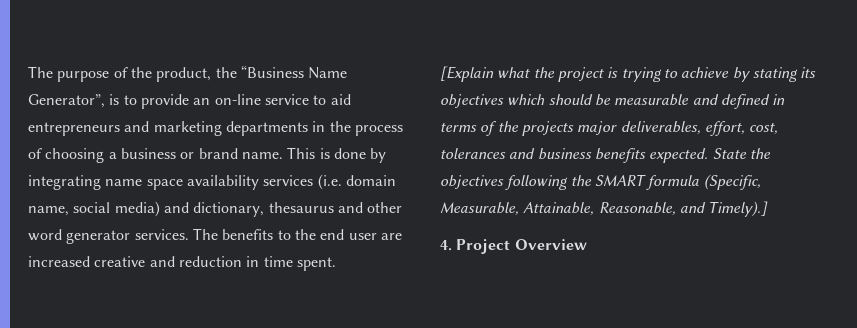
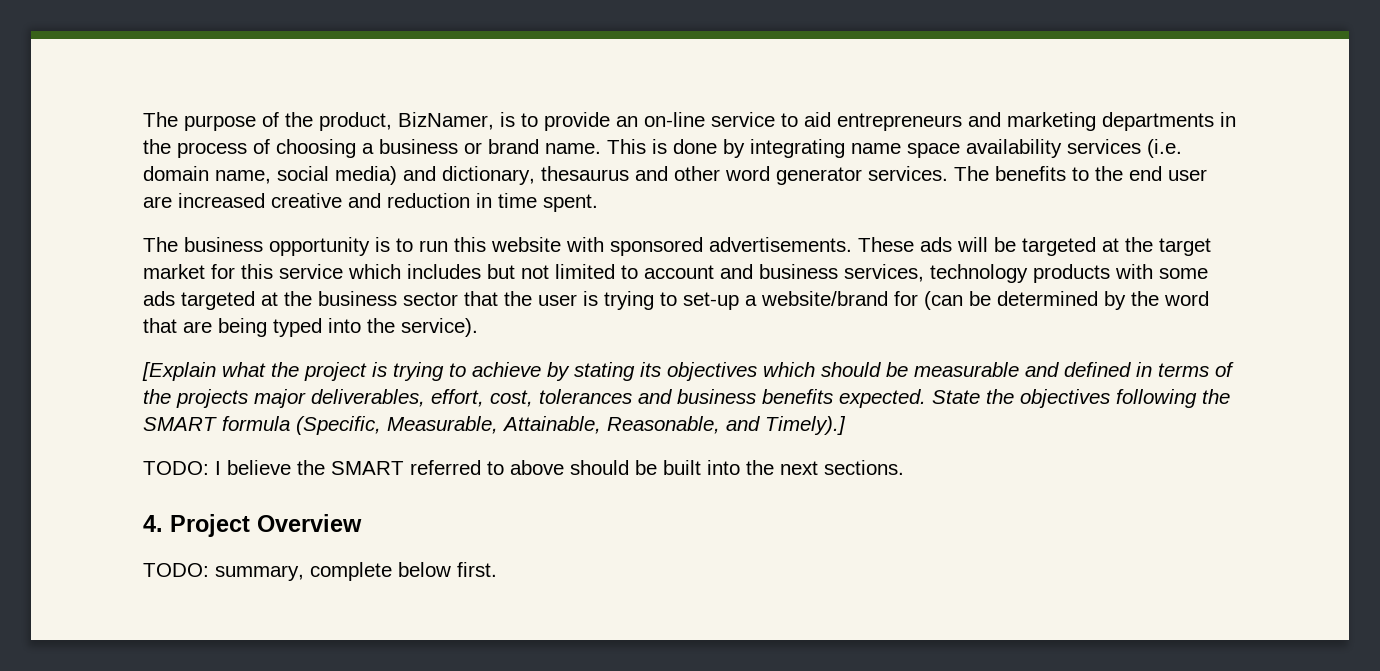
[215,65,348,79] [28,94,105,108] the “Business Name Generator”, -> [398,112,494,130] BizNamer,
(336, 264) none -> [143,237,1211,256] [143,264,1208,283] [143,291,1209,310] [143,318,478,337] // The business opportunity is to run this website with sponsored advertisements. These ads will be targeted at the target market for this service which includes but not limited to account and business services, technology products with some ads targeted at the business sector that the user is trying to set-up a website/brand for (can be determined by the word that are being typed into the service).
[440,239,587,254] 4. Project Overview -> [143,460,904,475] [143,514,362,537] [143,562,497,581] TODO: I believe the SMART referred to above should be built into the next sections. // 4. Project Overview // TODO: summary, complete below first.

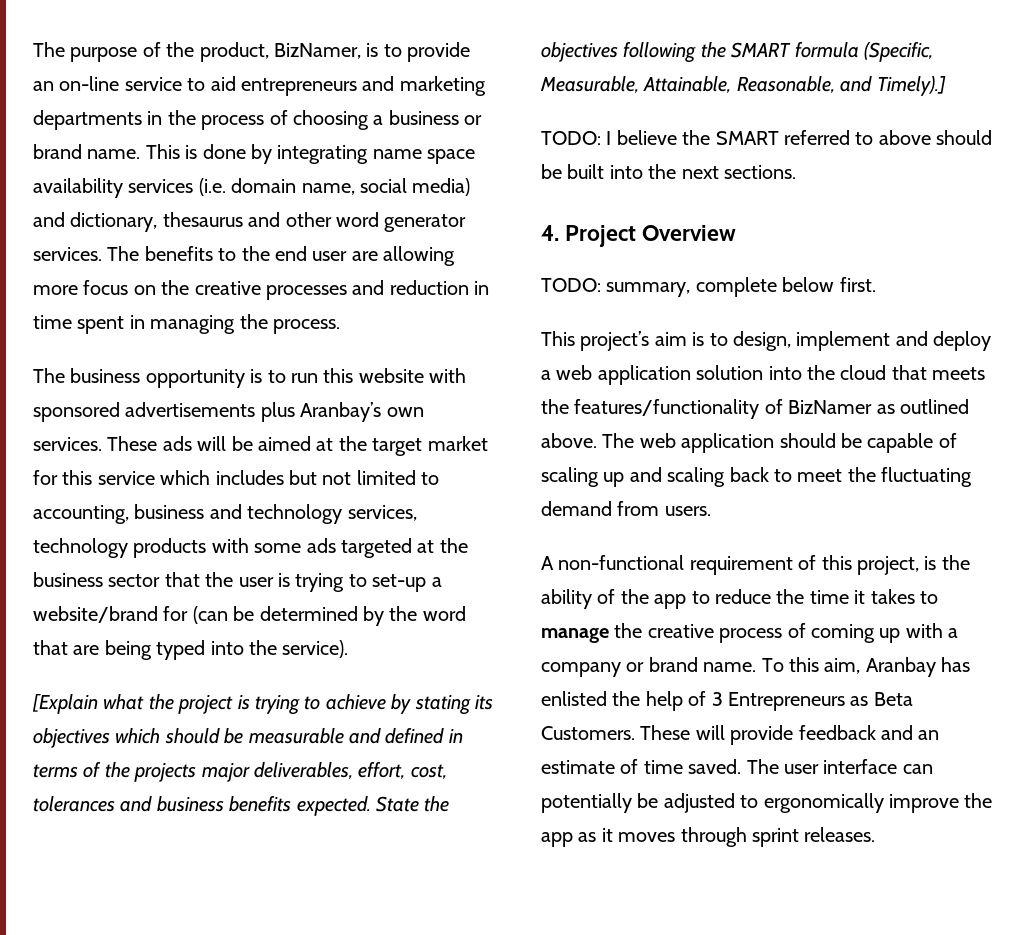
[178,193,598,212] increased creative and reduction in time spent. -> [383,246,456,266] [33,280,490,300] [33,314,340,334] allowing more focus on the creative processes and reduction in time spent in managing the process.
[709,237,852,252] advertisements. -> [125,402,424,422] [33,437,102,451] advertisements plus Aranbay’s own services.
[1022,237,1096,256] targeted -> [258,436,311,451] aimed
[644,264,838,279] account and business -> [33,504,343,524] accounting, business and technology
(497, 569) none -> [541,331,992,351] [541,365,986,385] [541,399,969,419] [541,433,957,453] [541,467,973,487] [541,501,711,516] [541,555,970,575] [541,589,938,609] [541,623,959,643] [541,657,971,677] [541,691,913,711] [541,725,940,745] [541,759,933,774] [541,793,993,813] [541,827,876,847] // This project’s aim is to design, implement and deploy a web application solution into the cloud that meets the features/functionality of BizNamer as outlined above. The web application should be capable of scaling up and scaling back to meet the fluctuating demand from users. // A non-functional requirement of this project, is the ability of the app to reduce the time it takes to manage the creative process of coming up with a company or brand name. To this aim, Aranbay has enlisted the help of 3 Entrepreneurs as Beta Customers. These will provide feedback and an estimate of time saved. The user interface can potentially be adjusted to ergonomically improve the app as it moves through sprint releases.

